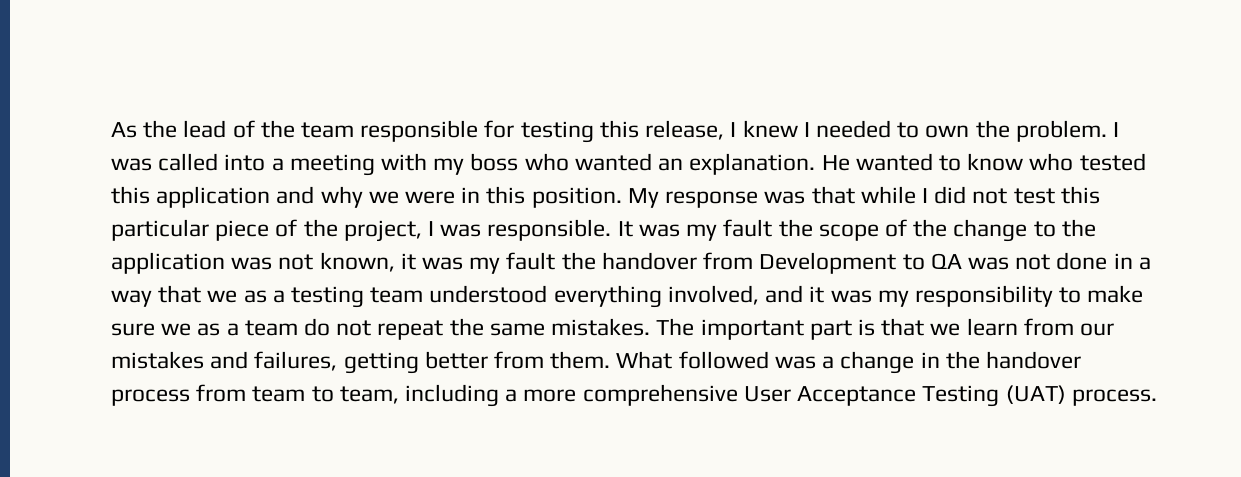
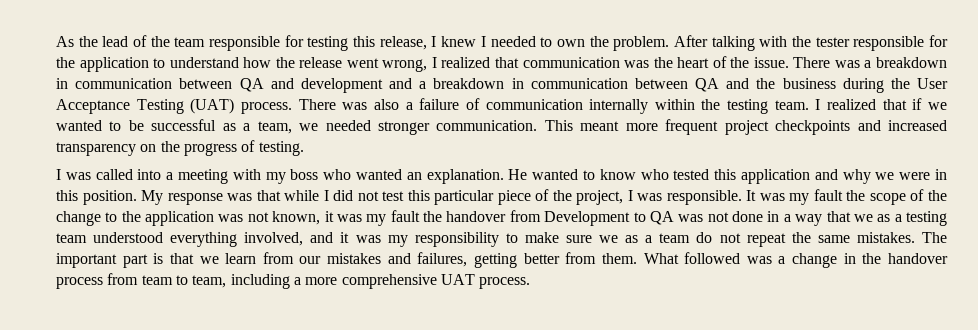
(1107, 131) none -> [673,35,948,51] [56,56,947,72] [56,78,948,93] [56,98,947,114] [56,119,948,135] [56,140,304,156] After talking with the tester responsible for the application to understand how the release went wrong, I realized that communication was the heart of the issue. There was a breakdown in communication between QA and development and a breakdown in communication between QA and the business during the User Acceptance Testing (UAT) process. There was also a failure of communication internally within the testing team. I realized that if we wanted to be successful as a team, we needed stronger communication. This meant more frequent project checkpoints and increased transparency on the progress of testing. //
[743,385,1066,407] User Acceptance Testing (UAT) -> [440,274,475,285] UAT

